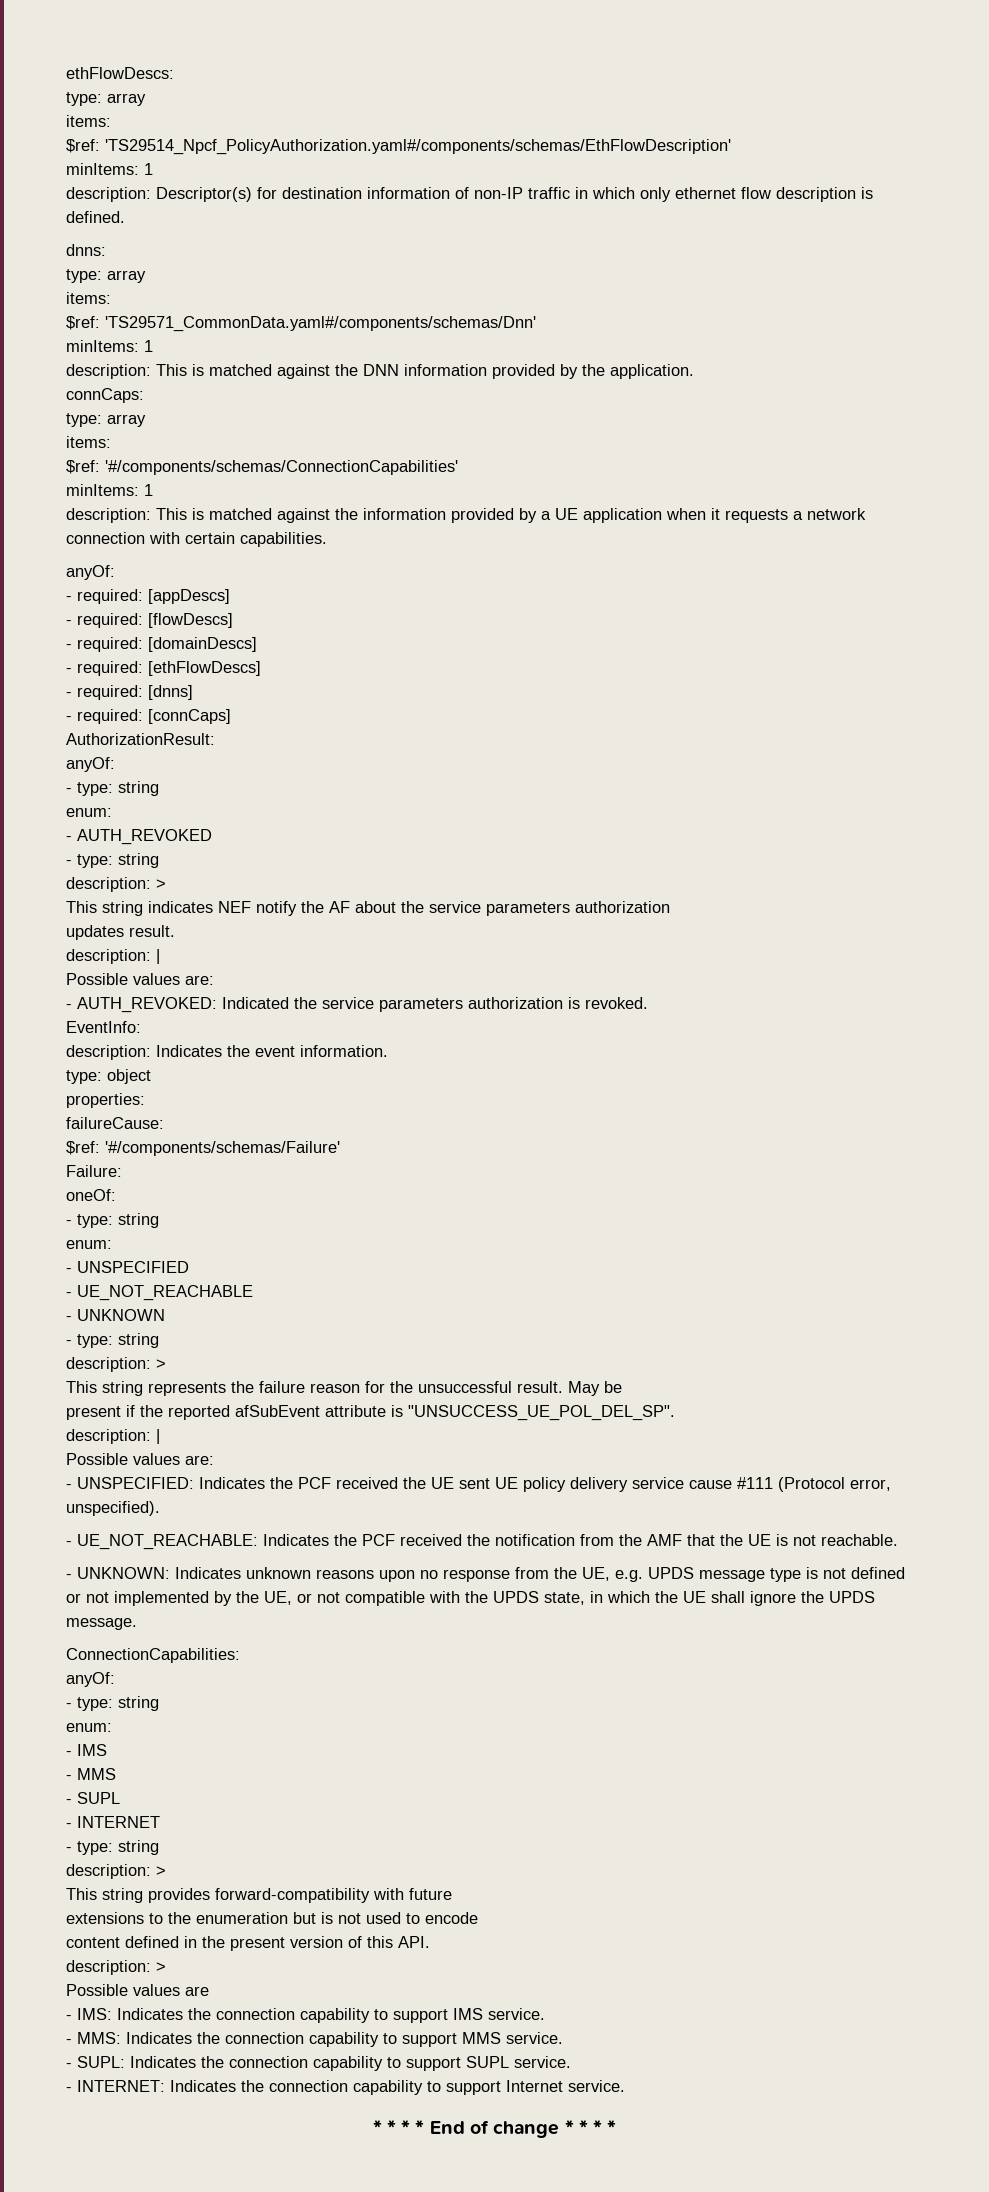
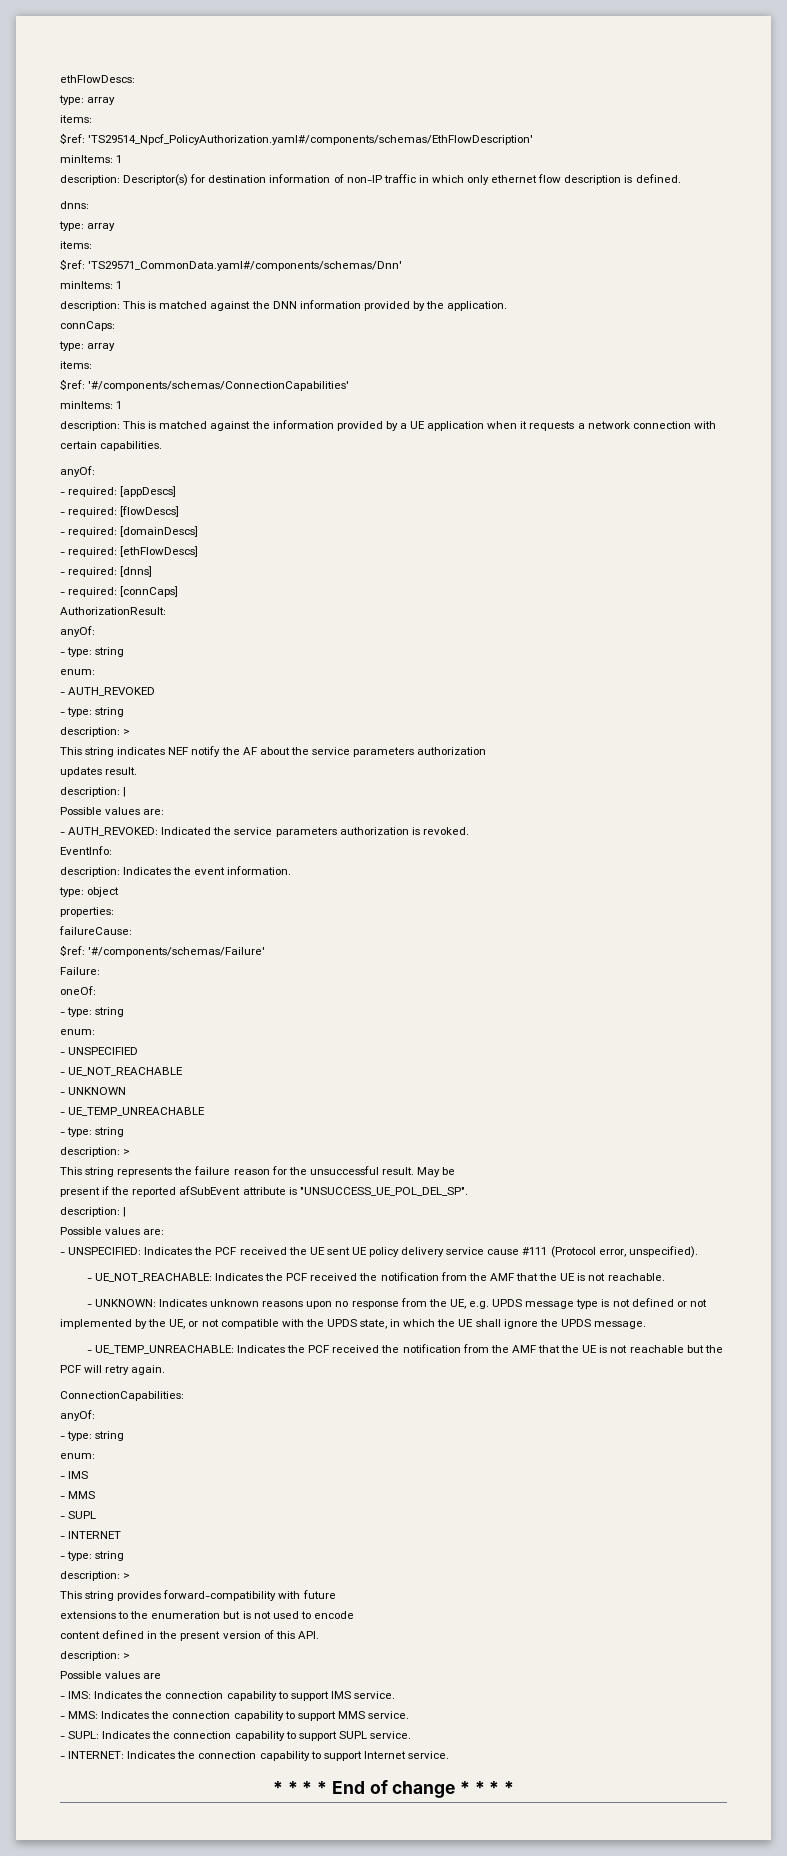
(165, 1315) none -> [60,1107,206,1116] // - UE_TEMP_UNREACHABLE
(137, 1624) none -> [86,1344,723,1354] [60,1365,166,1375] // - UE_TEMP_UNREACHABLE: Indicates the PCF received the notification from the AMF that the UE is not reachable but the PCF will retry again.

